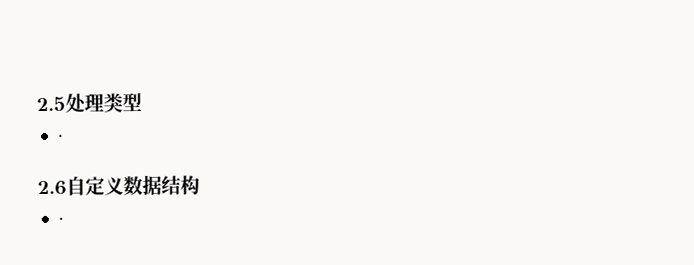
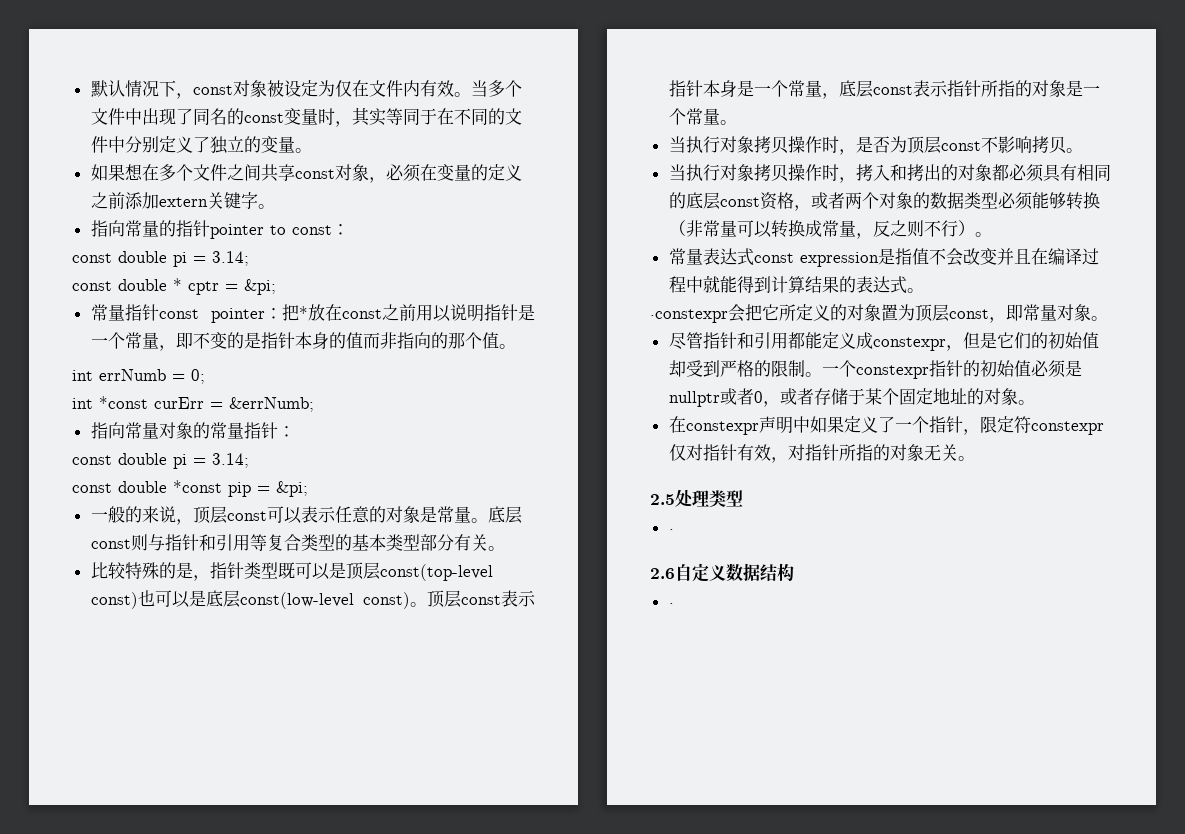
(36, 104) none -> [90,80,522,99] [90,107,522,127] [90,136,312,154] [90,164,522,183] [90,192,275,209] [90,220,349,239] [72,251,249,267] [72,278,276,295] [90,304,535,323] [90,332,516,351] [72,369,205,384] [72,396,314,412] [90,422,295,439] [72,453,249,469] [72,480,308,497] [90,506,522,525] [90,534,505,551] [90,562,493,581] [90,590,536,609] [668,80,1100,99] [668,108,737,125] [668,136,1083,155] [668,164,1111,183] [668,192,1100,211] [668,220,992,239] [668,248,1099,267] [668,275,924,294] [650,304,1108,323] [668,332,1099,351] [668,360,1082,379] [668,388,1035,407] [668,416,1104,435] [668,444,975,463] 默认情况下，const对象被设定为仅在文件内有效。当多个文件中出现了同名的const变量时，其实等同于在不同的文件中分别定义了独立的变量。 // 如果想在多个文件之间共享const对象，必须在变量的定义之前添加extern关键字。 // 指向常量的指针pointer to const： // const double pi = 3.14; // const double * cptr = &pi; // 常量指针const pointer：把*放在const之前用以说明指针是一个常量，即不变的是指针本身的值而非指向的那个值。 // int errNumb = 0; // int *const curErr = &errNumb; // 指向常量对象的常量指针： // const double pi = 3.14; // const double *const pip = &pi; // 一般的来说，顶层const可以表示任意的对象是常量。底层const则与指针和引用等复合类型的基本类型部分有关。 // 比较特殊的是，指针类型既可以是顶层const(top-level const)也可以是底层const(low-level const)。顶层const表示指针本身是一个常量，底层const表示指针所指的对象是一个常量。 // 当执行对象拷贝操作时，是否为顶层const不影响拷贝。 // 当执行对象拷贝操作时，拷入和拷出的对象都必须具有相同的底层const资格，或者两个对象的数据类型必须能够转换（非常量可以转换成常量，反之则不行）。 // 常量表达式const expression是指值不会改变并且在编译过程中就能得到计算结果的表达式。 // ·constexpr会把它所定义的对象置为顶层const，即常量对象。 // 尽管指针和引用都能定义成constexpr，但是它们的初始值却受到严格的限制。一个constexpr指针的初始值必须是nullptr或者0，或者存储于某个固定地址的对象。 // 在constexpr声明中如果定义了一个指针，限定符constexpr仅对指针有效，对指针所指的对象无关。 //

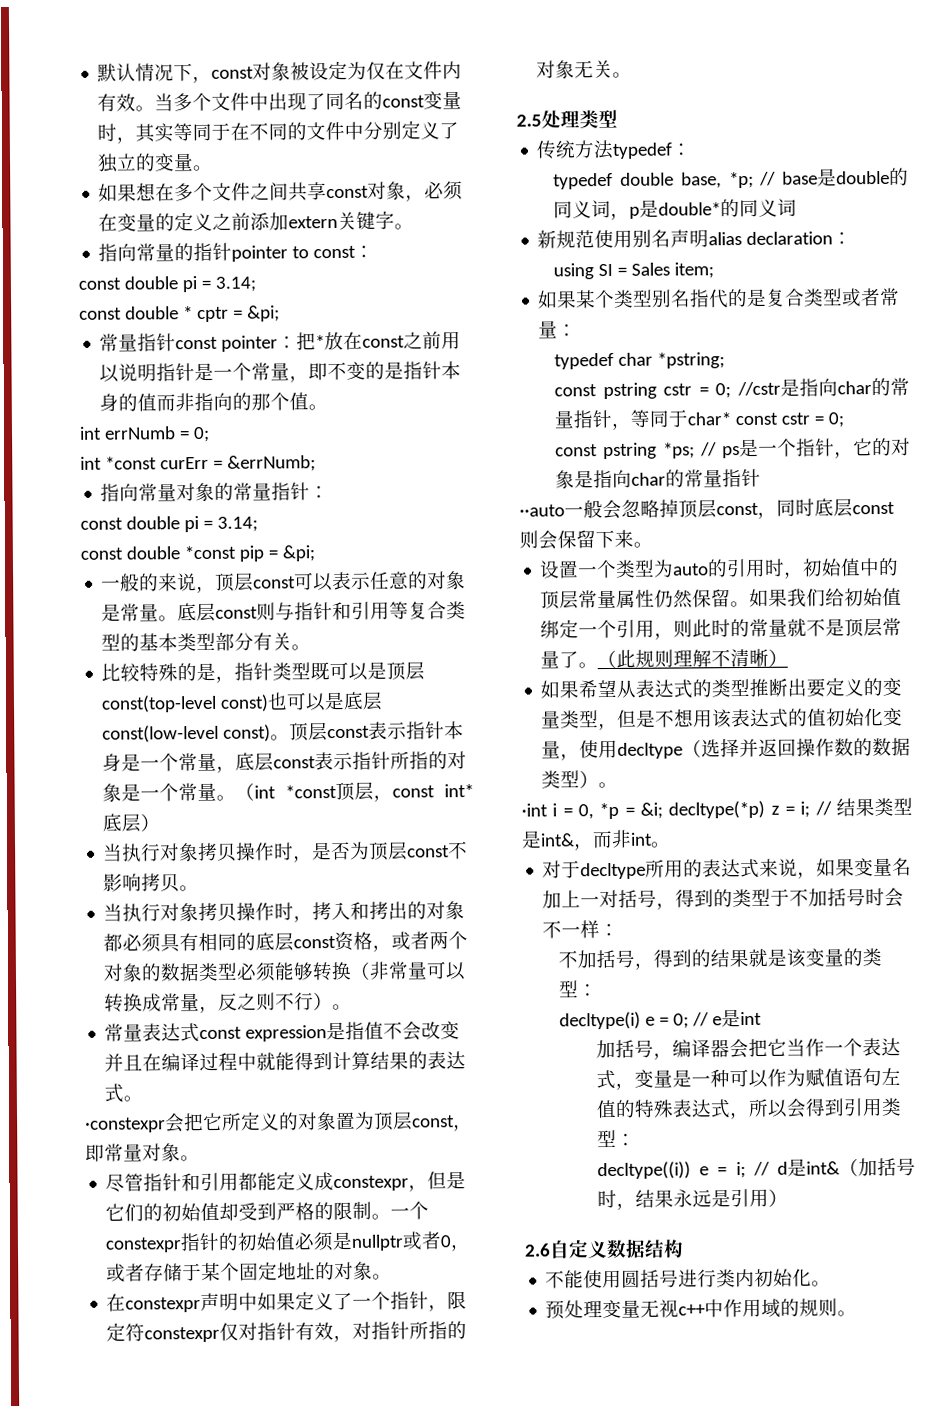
(737, 122) none -> [235,781,474,802] [102,813,161,833] （int *const顶层，const int*底层）
[668,529,674,533] · -> [536,139,692,160] [553,167,909,190] [553,198,798,220] [537,229,853,249] [553,262,715,280] [537,287,901,309] [538,320,578,339] [554,352,726,370] [554,377,910,400] [554,409,845,430] [555,437,911,460] [555,468,762,489] [519,498,895,520] [519,529,653,550] [539,557,900,579] [540,587,903,610] [540,617,903,640] [540,648,789,669] [540,677,903,699] [541,707,904,731] [541,737,912,761] [541,770,619,789] [521,797,913,820] [521,829,671,851] [542,857,913,880] [542,887,905,910] [542,920,620,939] [558,947,883,970] [559,980,599,998] [559,1009,763,1030] [595,1037,901,1060] [595,1067,901,1090] [595,1097,902,1120] [596,1129,636,1148] [596,1157,916,1180] [596,1188,788,1210] 传统方法typedef： // typedef double base, *p; // base是double的同义词，p是double*的同义词 // 新规范使用别名声明alias declaration： // using SI = Sales item; // 如果某个类型别名指代的是复合类型或者常量： // typedef char *pstring; // const pstring cstr = 0; //cstr是指向char的常量指针，等同于char* const cstr = 0; // const pstring *ps; // ps是一个指针，它的对象是指向char的常量指针 // ··auto一般会忽略掉顶层const，同时底层const则会保留下来。 // 设置一个类型为auto的引用时，初始值中的顶层常量属性仍然保留。如果我们给初始值绑定一个引用，则此时的常量就不是顶层常量了。（此规则理解不清晰） // 如果希望从表达式的类型推断出要定义的变量类型，但是不想用该表达式的值初始化变量，使用decltype（选择并返回操作数的数据类型）。 // ·int i = 0, *p = &i; decltype(*p) z = i; // 结果类型是int&，而非int。 // 对于decltype所用的表达式来说，如果变量名加上一对括号，得到的类型于不加括号时会不一样： // 不加括号，得到的结果就是该变量的类型： // decltype(i) e = 0; // e是int // 加括号，编译器会把它当作一个表达式，变量是一种可以作为赋值语句左值的特殊表达式，所以会得到引用类型： // decltype((i)) e = i; // d是int&（加括号时，结果永远是引用）
[668,603,674,607] · -> [545,1268,832,1289] [545,1298,858,1320] 不能使用圆括号进行类内初始化。 // 预处理变量无视c++中作用域的规则。

